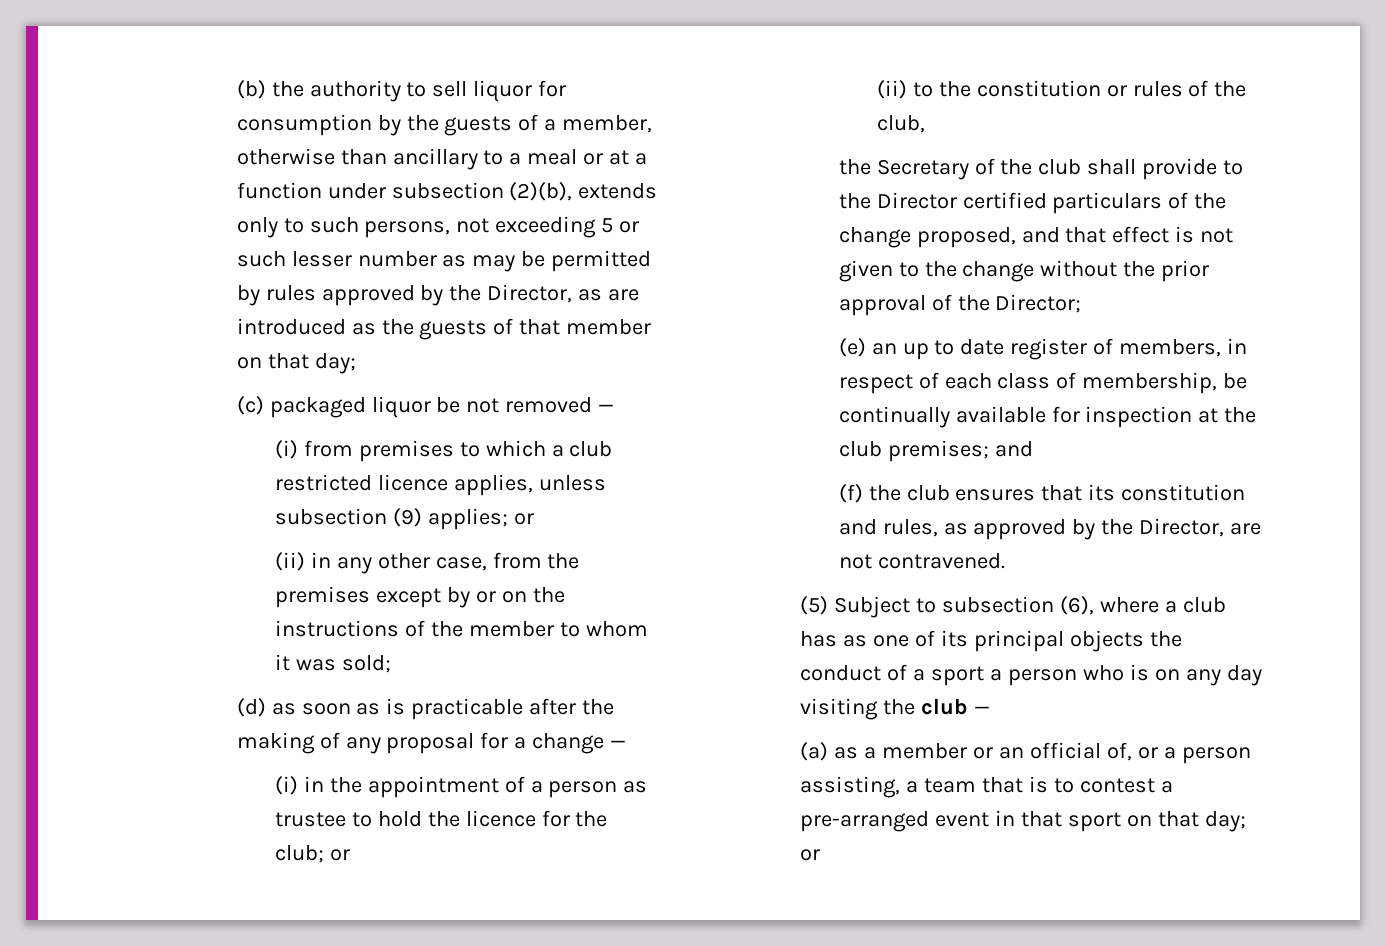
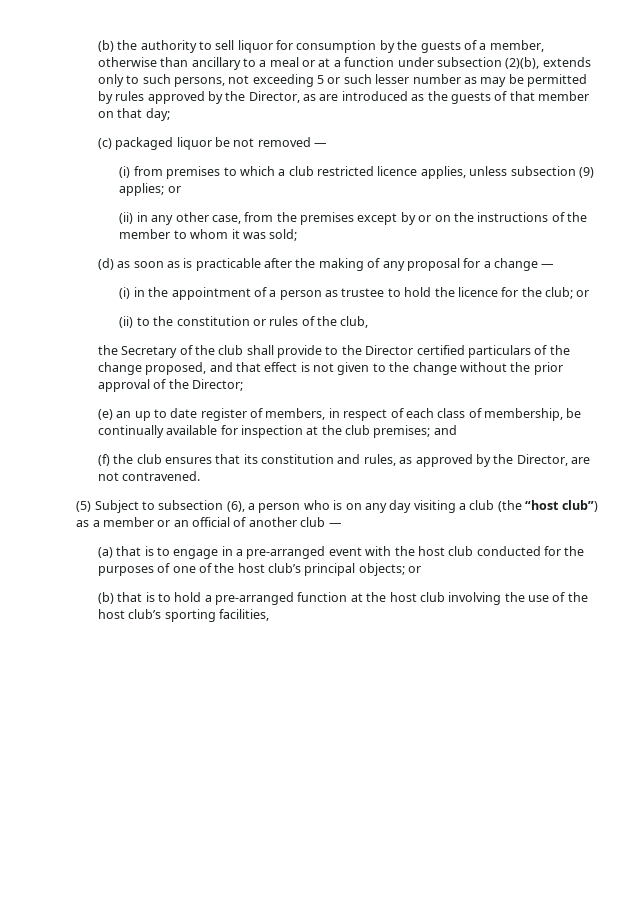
[1100,597,1226,613] [800,630,1182,652] [800,664,985,686] where a club has as one of its principal objects the conduct of a sport -> (245, 506) none
[883,698,991,715] [800,742,829,761] the club — // (a) -> [459,500,598,512] a club (the “host club”)
[1106,742,1251,764] [800,776,1156,798] of, or a person assisting, a team that is to contest -> [233,517,342,527] [97,546,233,559] of another club — // (a) that is to engage in
[995,810,1246,832] [800,849,821,861] in that sport on that day; or -> [365,546,585,556] [97,563,422,576] [97,592,588,605] [97,609,269,622] with the host club conducted for the purposes of one of the host club’s principal objects; or // (b) that is to hold a pre-arranged function at the host club involving the use of the host club’s sporting facilities,

